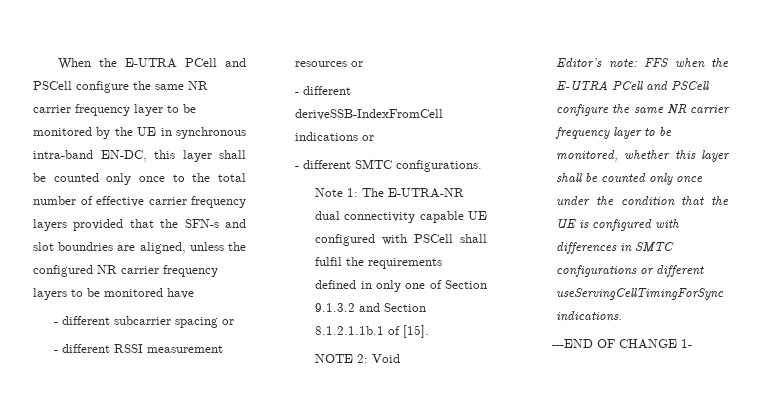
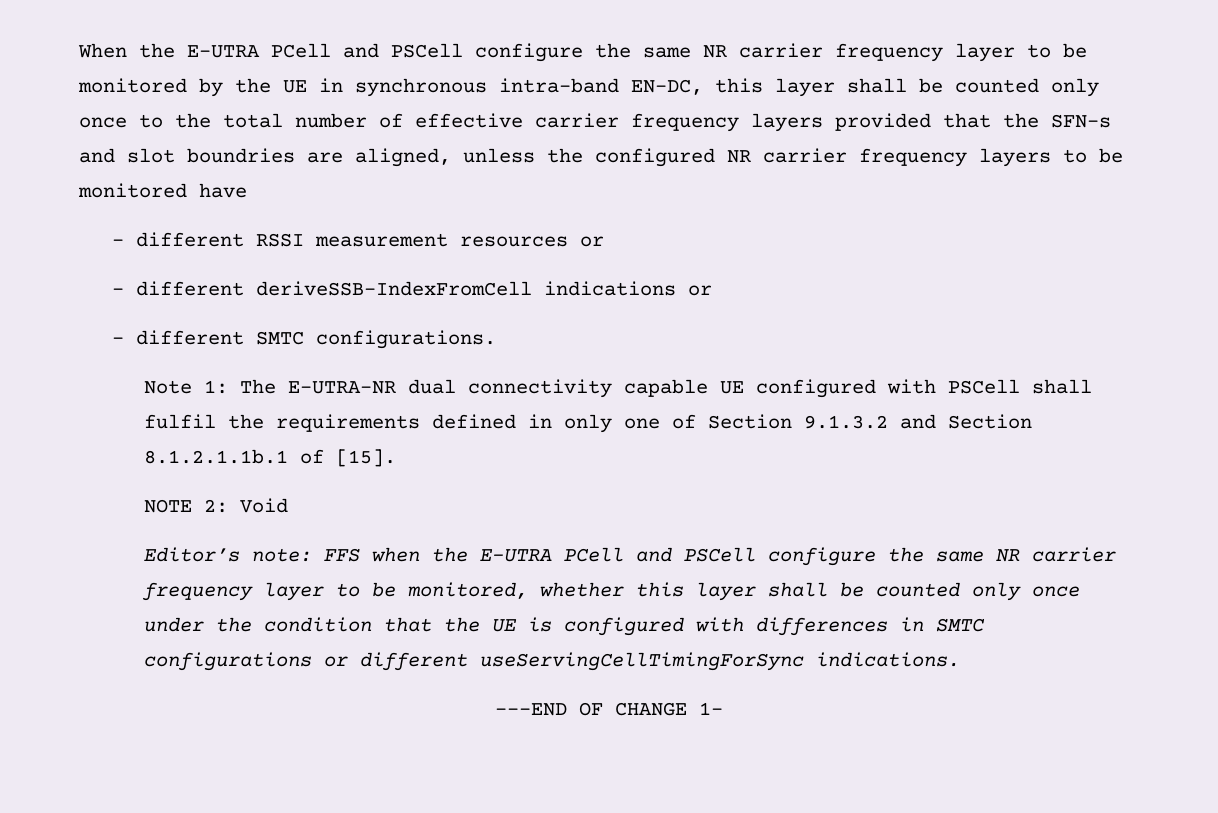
[53,316,234,328] // - different subcarrier spacing or -> (247, 190) none

